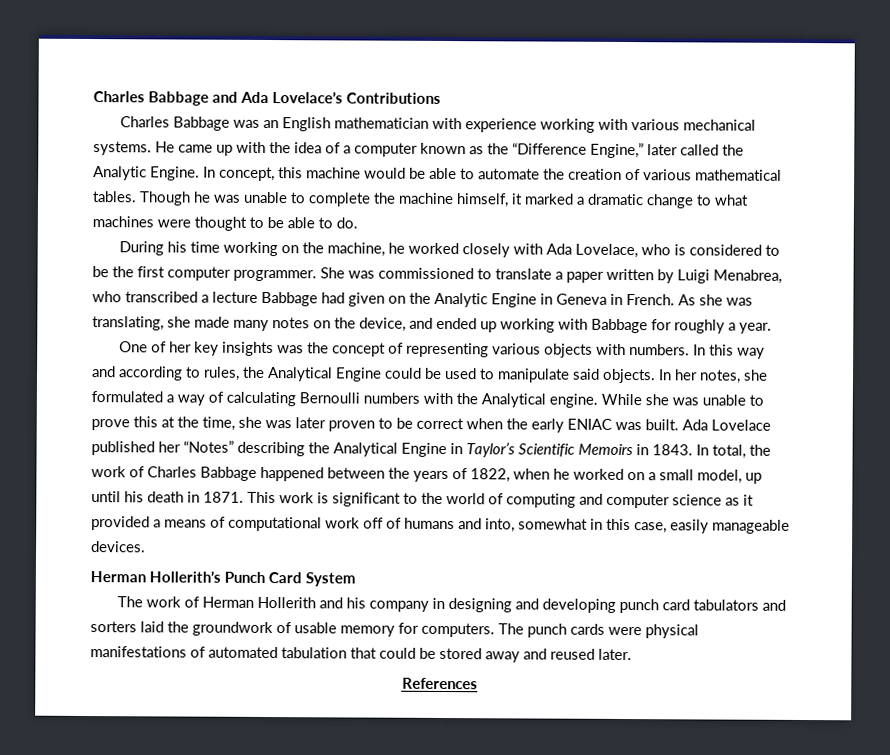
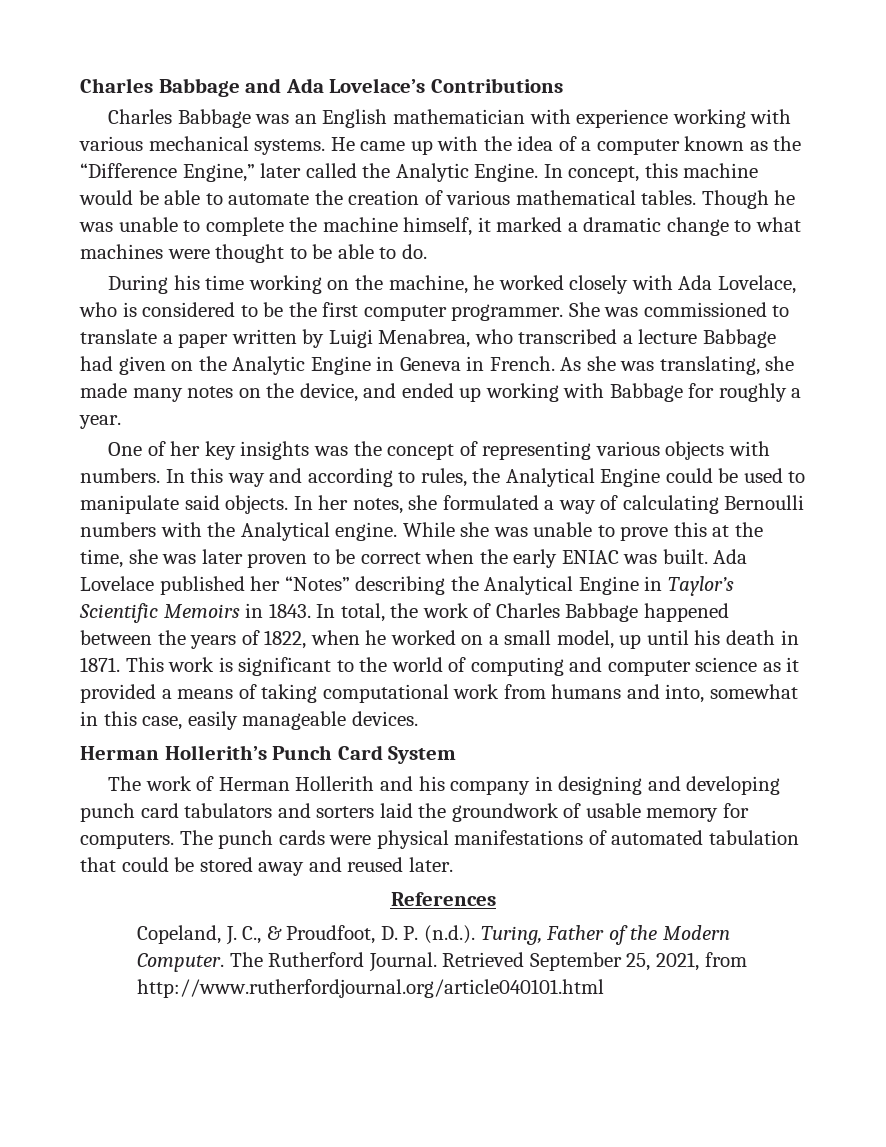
(226, 522) none -> [261,684,318,703] taking
[363,517,402,529] off of -> [503,684,546,699] from
(478, 683) none -> [137,925,730,945] [137,952,747,972] [137,979,605,998] // Copeland, J. C., & Proudfoot, D. P. (n.d.). Turing, Father of the Modern Computer. The Rutherford Journal. Retrieved September 25, 2021, from http://www.rutherfordjournal.org/article040101.html

